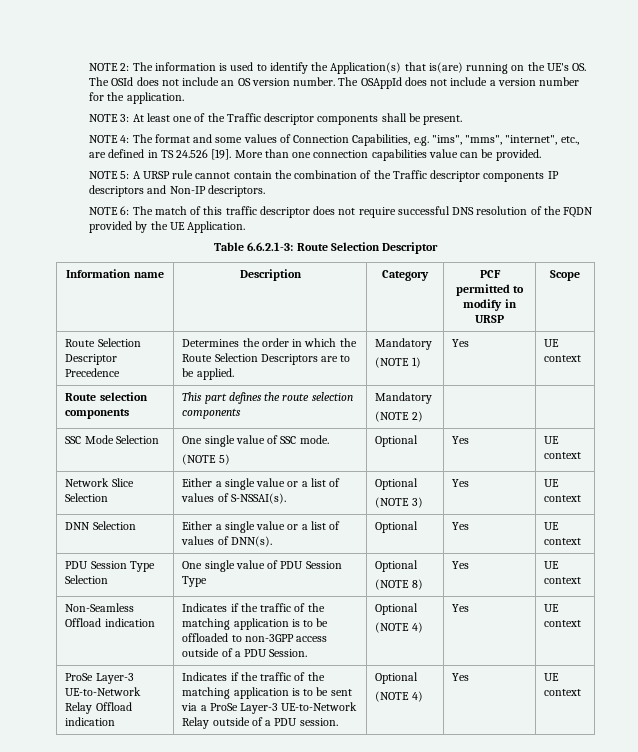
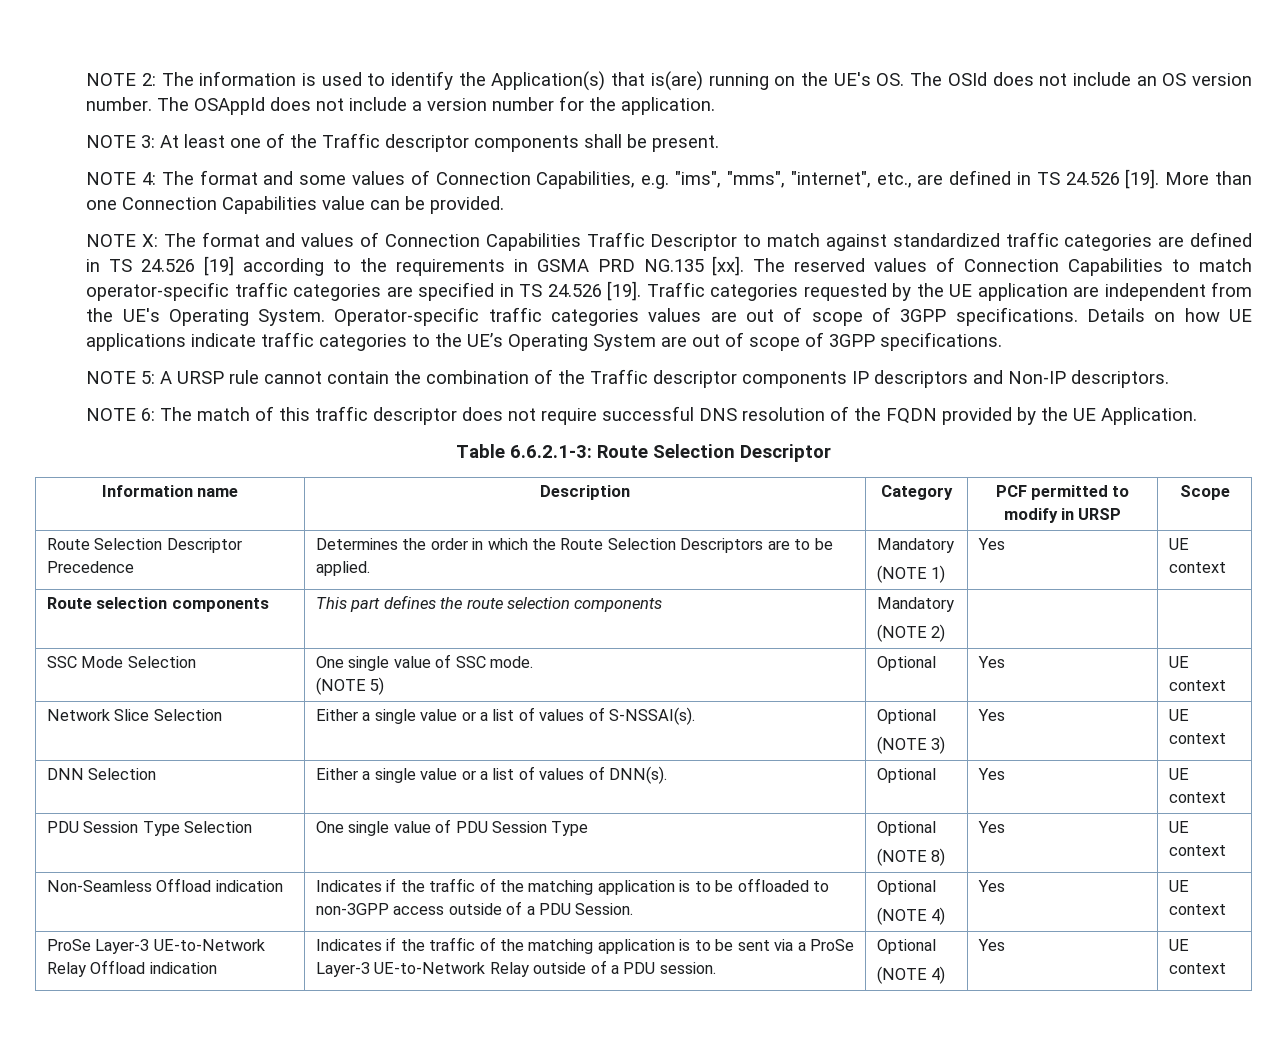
[313,149,427,161] connection capabilities -> [122,196,318,214] Connection Capabilities
(541, 155) none -> [86,232,1252,251] [86,256,1252,276] [86,281,1252,301] [86,307,1252,326] [86,332,1003,351] // NOTE X: The format and values of Connection Capabilities Traffic Descriptor to match against standardized traffic categories are defined in TS 24.526 [19] according to the requirements in GSMA PRD NG.135 [xx]. The reserved values of Connection Capabilities to match operator-specific traffic categories are specified in TS 24.526 [19]. Traffic categories requested by the UE application are independent from the UE's Operating System. Operator-specific traffic categories values are out of scope of 3GPP specifications. Details on how UE applications indicate traffic categories to the UE’s Operating System are out of scope of 3GPP specifications.

